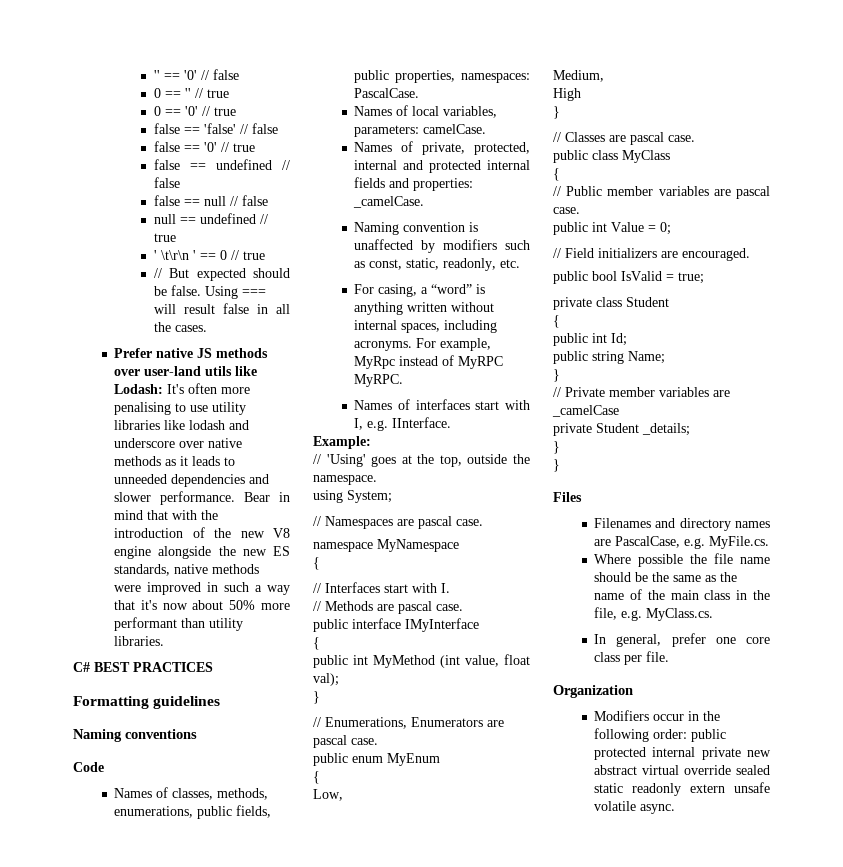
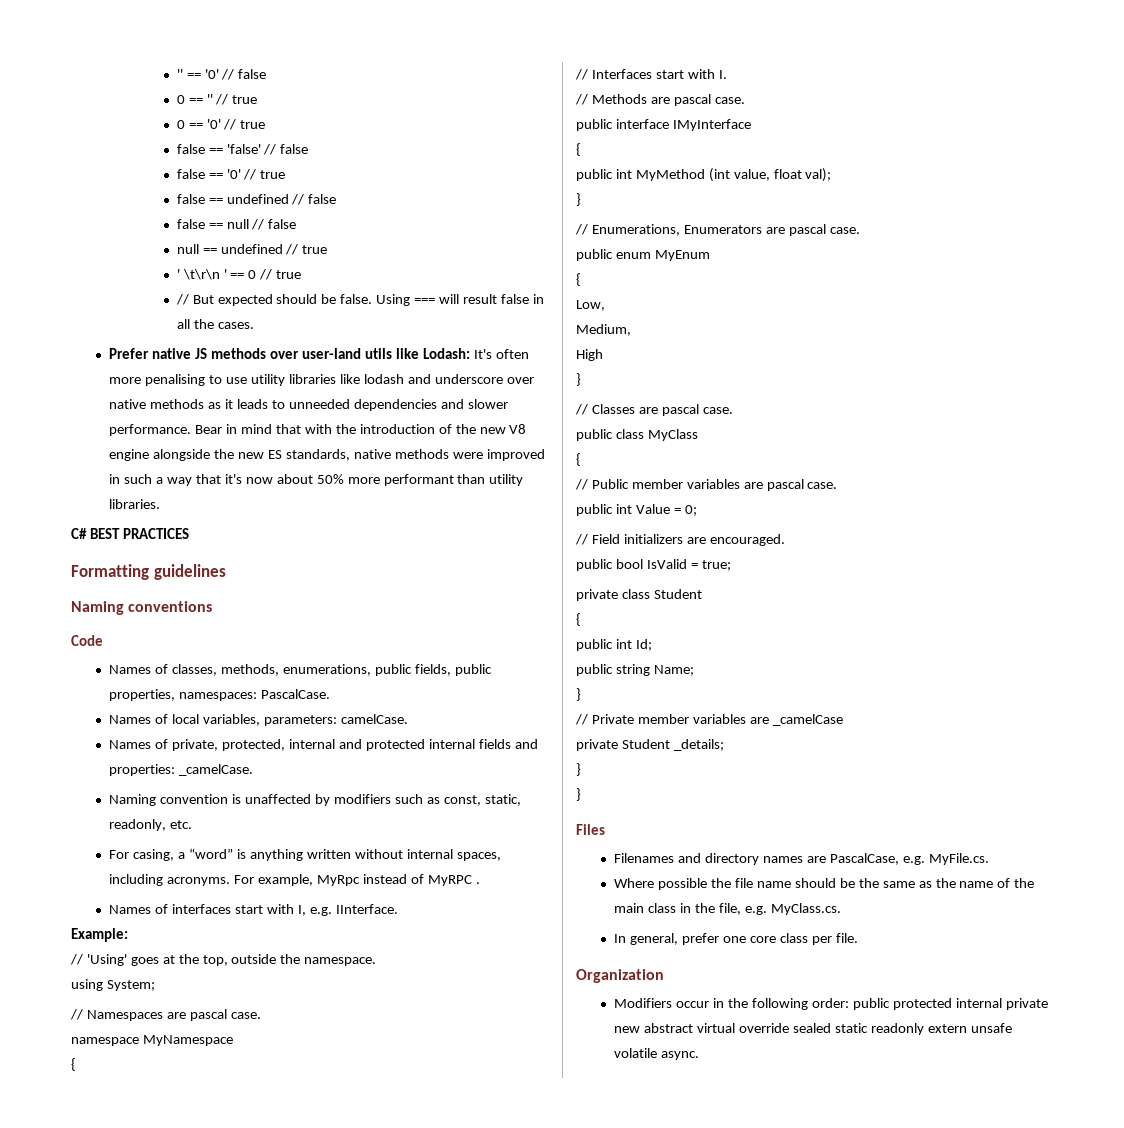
[354,374,404,387] MyRPC. -> [475,882,480,884] .

